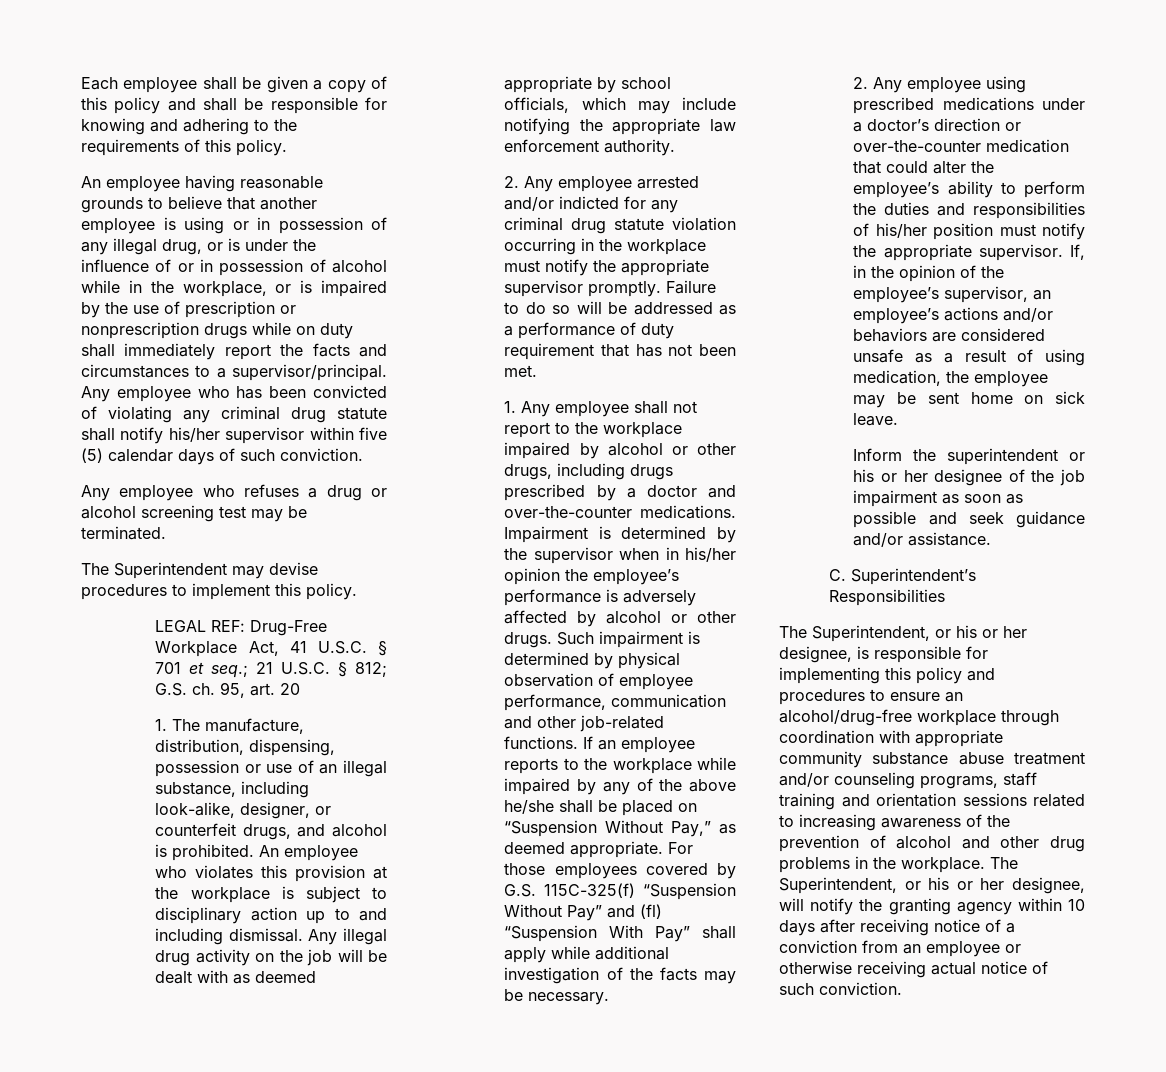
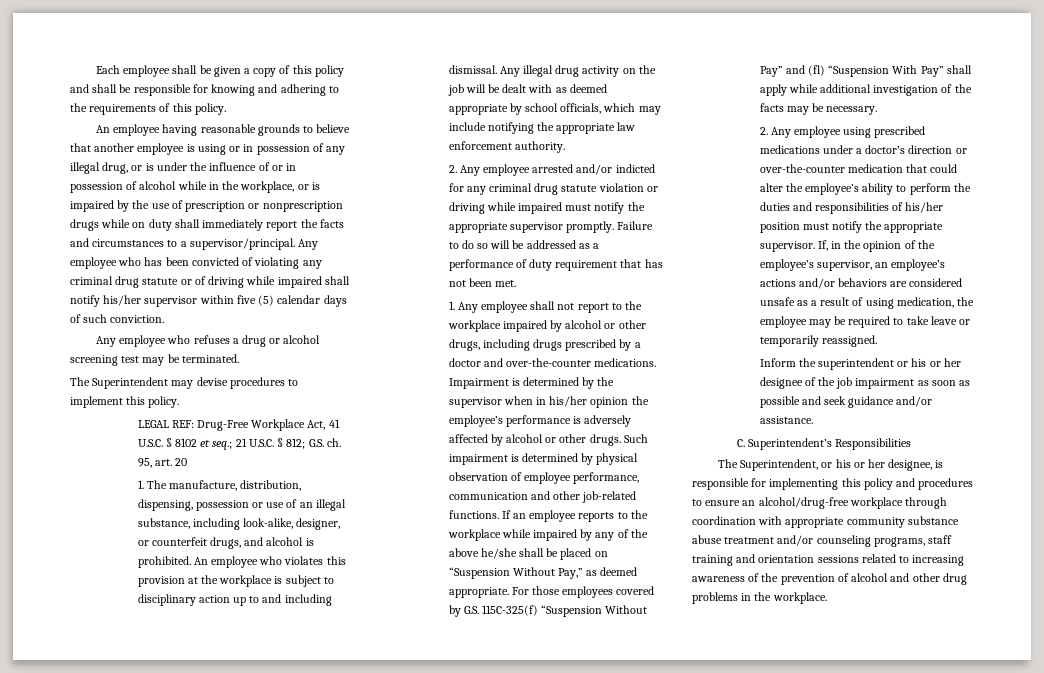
(387, 413) none -> [180,276,322,288] or of driving while impaired
[155,662,182,674] 701 -> [174,438,197,447] 8102
[504,238,707,255] occurring in the workplace -> [646,186,658,192] [448,202,562,214] or driving while impaired
[927,391,1085,404] [853,413,899,426] sent home on sick leave. -> [848,316,971,328] [759,335,877,347] required to take leave or temporarily reassigned.
[990,857,1018,869] [779,877,1085,894] [779,898,1085,915] [779,919,1015,936] [779,940,1021,957] [779,961,1048,978] [779,982,902,995] The Superintendent, or his or her designee, will notify the granting agency within 10 days after receiving notice of a conviction from an employee or otherwise receiving actual notice of such conviction. -> (827, 598) none

